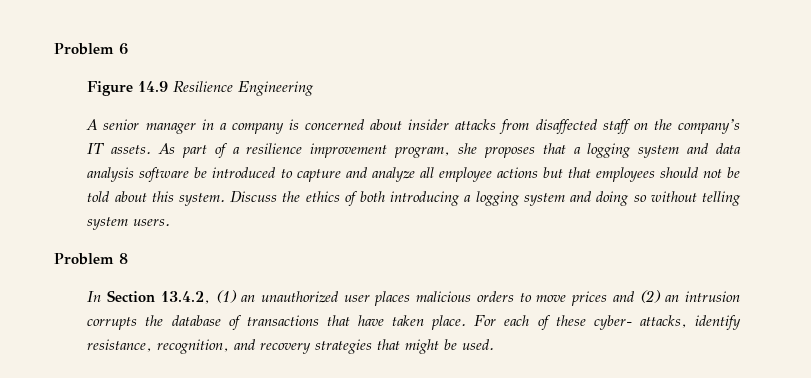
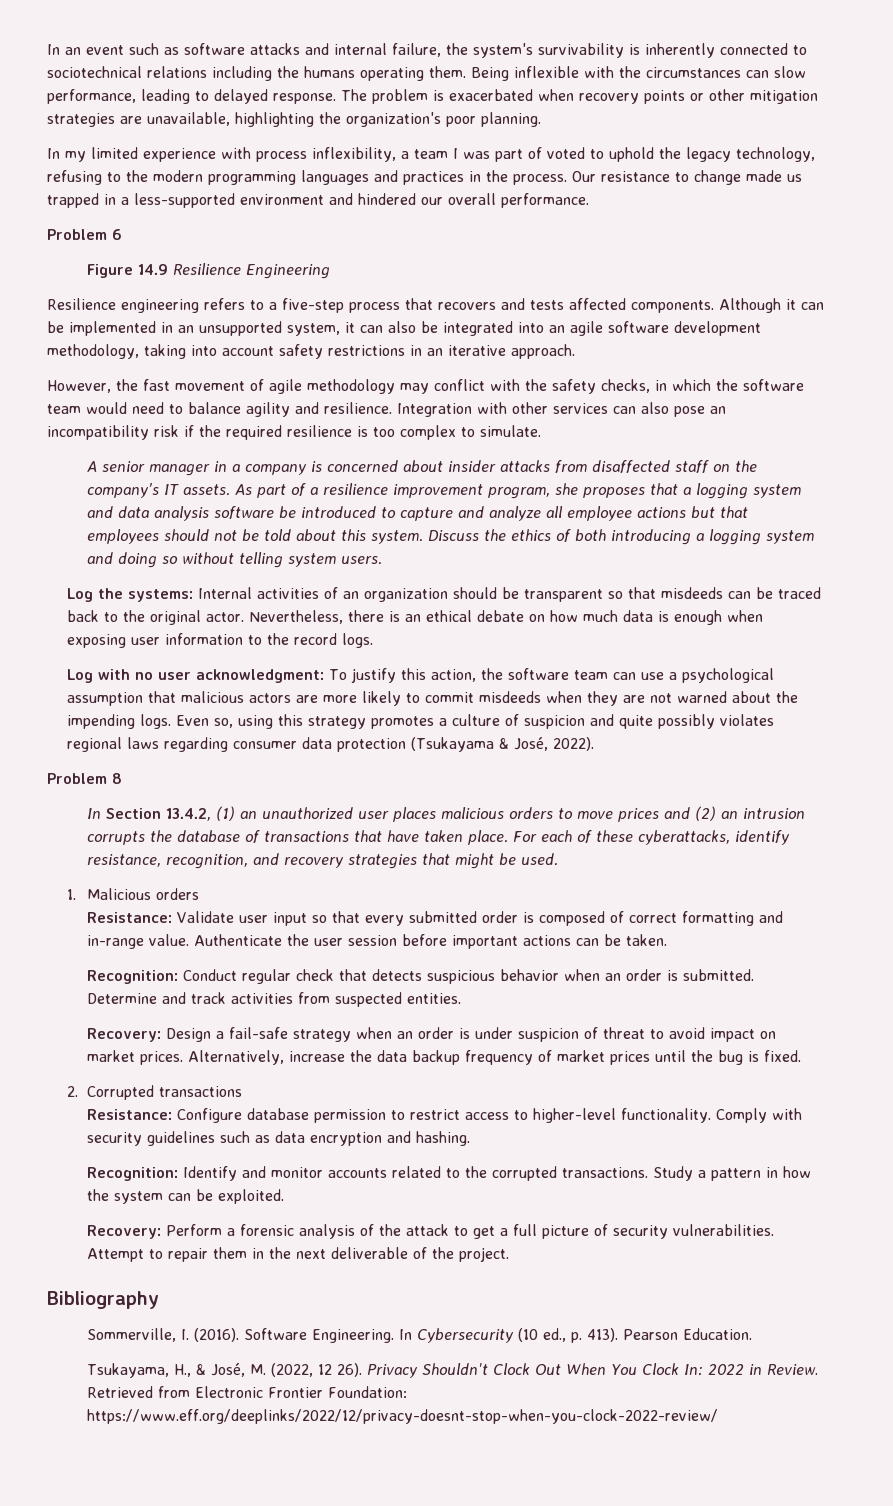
(54, 49) none -> [47,43,807,58] [47,66,806,81] [47,89,818,104] [47,112,541,127] [47,147,815,162] [47,170,802,185] [47,193,589,208] In an event such as software attacks and internal failure, the system's survivability is inherently connected to sociotechnical relations including the humans operating them. Being inflexible with the circumstances can slow performance, leading to delayed response. The problem is exacerbated when recovery points or other mitigation strategies are unavailable, highlighting the organization's poor planning. // In my limited experience with process inflexibility, a team I was part of voted to uphold the legacy technology, refusing to the modern programming languages and practices in the process. Our resistance to change made us trapped in a less-supported environment and hindered our overall performance. //
(315, 88) none -> [47,298,824,313] [47,321,761,336] [47,344,575,359] [47,379,804,394] [47,402,726,417] [47,425,541,440] // Resilience engineering refers to a five-step process that recovers and tests affected components. Although it can be implemented in an unsupported system, it can also be integrated into an agile software development methodology, taking into account safety restrictions in an iterative approach. // However, the fast movement of agile methodology may conflict with the safety checks, in which the software team would need to balance agility and resilience. Integration with other services can also pose an incompatibility risk if the required resilience is too complex to simulate.
(171, 222) none -> [67,587,822,602] [67,610,764,625] [67,633,374,648] [67,668,774,683] [67,691,799,706] [67,714,775,729] [67,737,594,752] // Log the systems: Internal activities of an organization should be transparent so that misdeeds can be traced back to the original actor. Nevertheless, there is an ethical debate on how much data is enough when exposing user information to the record logs. // Log with no user acknowledgment: To justify this action, the software team can use a psychological assumption that malicious actors are more likely to commit misdeeds when they are not warned about the impending logs. Even so, using this strategy promotes a culture of suspicion and quite possibly violates regional laws regarding consumer data protection (Tsukayama & José, 2022).
[593,315,687,330] cyber- attacks, -> [638,830,731,845] cyberattacks,
(495, 344) none -> [67,888,200,900] [87,911,784,926] [87,934,668,949] [87,969,755,984] [87,992,462,1007] [87,1027,777,1042] [87,1050,802,1065] [67,1085,243,1100] [87,1108,803,1123] [87,1131,471,1146] [87,1166,812,1181] [87,1189,285,1204] [87,1224,775,1239] [87,1247,510,1262] [47,1291,159,1309] [87,1328,753,1343] [87,1363,818,1378] [87,1386,408,1398] [87,1409,719,1424] // 1. Malicious orders // Resistance: Validate user input so that every submitted order is composed of correct formatting and in-range value. Authenticate the user session before important actions can be taken. // Recognition: Conduct regular check that detects suspicious behavior when an order is submitted. Determine and track activities from suspected entities. // Recovery: Design a fail-safe strategy when an order is under suspicion of threat to avoid impact on market prices. Alternatively, increase the data backup frequency of market prices until the bug is fixed. // 2. Corrupted transactions // Resistance: Configure database permission to restrict access to higher-level functionality. Comply with security guidelines such as data encryption and hashing. // Recognition: Identify and monitor accounts related to the corrupted transactions. Study a pattern in how the system can be exploited. // Recovery: Perform a forensic analysis of the attack to get a full picture of security vulnerabilities. Attempt to repair them in the next deliverable of the project. // Bibliography // Sommerville, I. (2016). Software Engineering. In Cybersecurity (10 ed., p. 413). Pearson Education. // Tsukayama, H., & José, M. (2022, 12 26). Privacy Shouldn't Clock Out When You Clock In: 2022 in Review. Retrieved from Electronic Frontier Foundation: https://www.eff.org/deeplinks/2022/12/privacy-doesnt-stop-when-you-clock-2022-review/

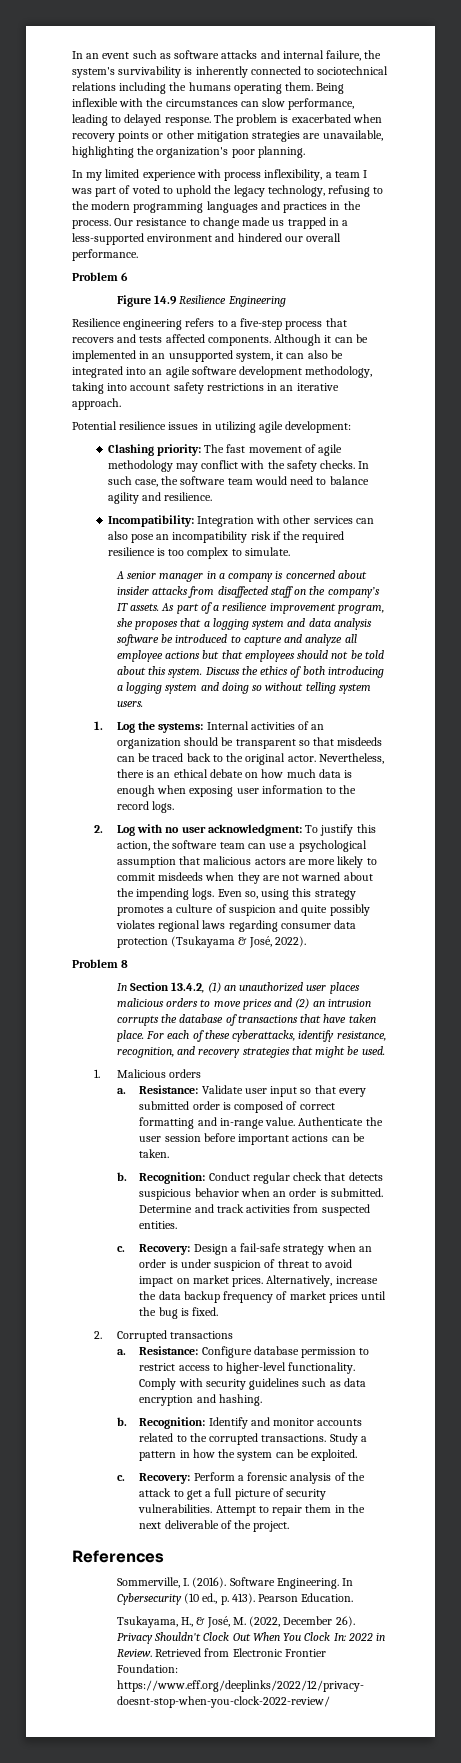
[47,379,138,393] However, the -> [72,421,352,433] [107,444,225,456] Potential resilience issues in utilizing agile development: // Clashing priority: The
[601,379,711,393] checks, in which -> [320,460,370,469] [107,476,158,487] checks. In such case,
(392, 408) none -> [107,515,194,527] // Incompatibility:
(383, 560) none -> [94,721,104,730] 1.
(374, 640) none -> [94,825,104,833] 2.
(200, 894) none -> [116,1088,126,1094] a.
(668, 940) none -> [116,1172,127,1181] b.
(462, 998) none -> [116,1246,125,1252] c.
(243, 1091) none -> [116,1349,126,1355] a.
(471, 1138) none -> [116,1417,127,1426] b.
(285, 1196) none -> [116,1475,125,1481] c.
[47,1291,159,1309] Bibliography -> [72,1550,164,1563] References
[317,1364,332,1375] 12 -> [283,1616,333,1625] December

